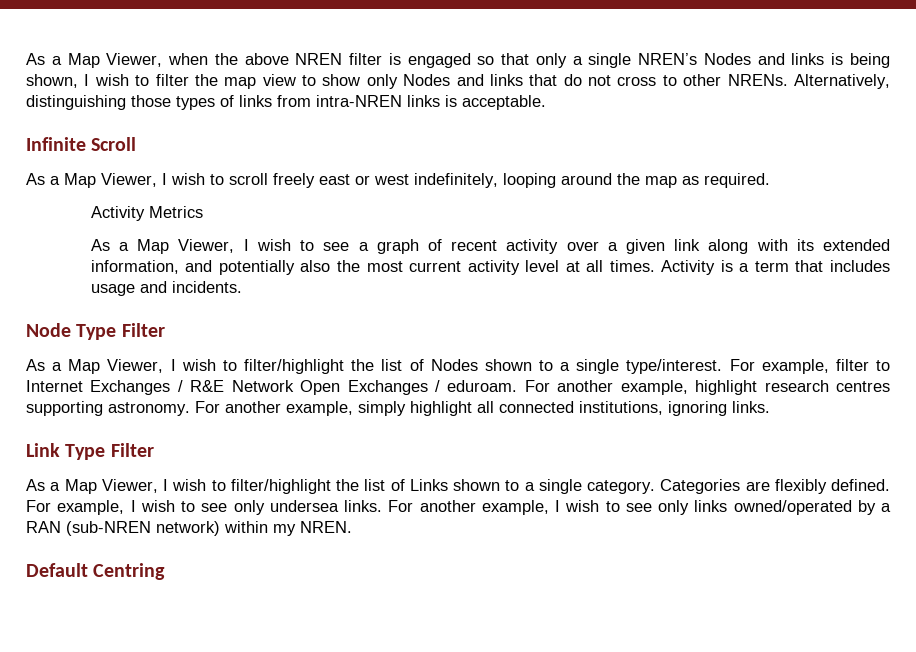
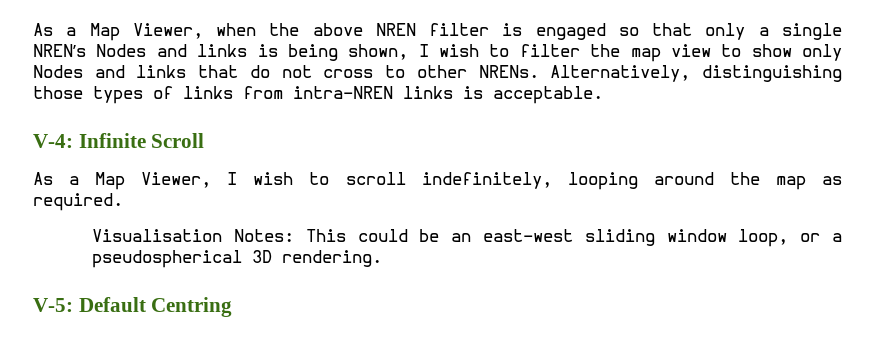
(546, 102) none -> [33,134,73,148] V-4:
[273,173,409,188] freely east or west -> (406, 178) none
[90,206,203,221] [90,239,891,254] [90,260,890,275] [90,281,242,296] [26,323,165,340] [26,359,890,374] [26,380,891,395] [26,401,770,416] [26,443,154,460] [26,479,890,494] [26,500,891,515] [26,521,352,536] Activity Metrics // As a Map Viewer, I wish to see a graph of recent activity over a given link along with its extended information, and potentially also the most current activity level at all times. Activity is a term that includes usage and incidents. // Node Type Filter // As a Map Viewer, I wish to filter/highlight the list of Nodes shown to a single type/interest. For example, filter to Internet Exchanges / R&E Network Open Exchanges / eduroam. For another example, highlight research centres supporting astronomy. For another example, simply highlight all connected institutions, ignoring links. // Link Type Filter // As a Map Viewer, I wish to filter/highlight the list of Links shown to a single category. Categories are flexibly defined. For example, I wish to see only undersea links. For another example, I wish to see only links owned/operated by a RAN (sub-NREN network) within my NREN. // -> [92,229,843,247] [92,250,383,268] [33,298,73,312] Visualisation Notes: This could be an east-west sliding window loop, or a pseudospherical 3D rendering. // V-5:

